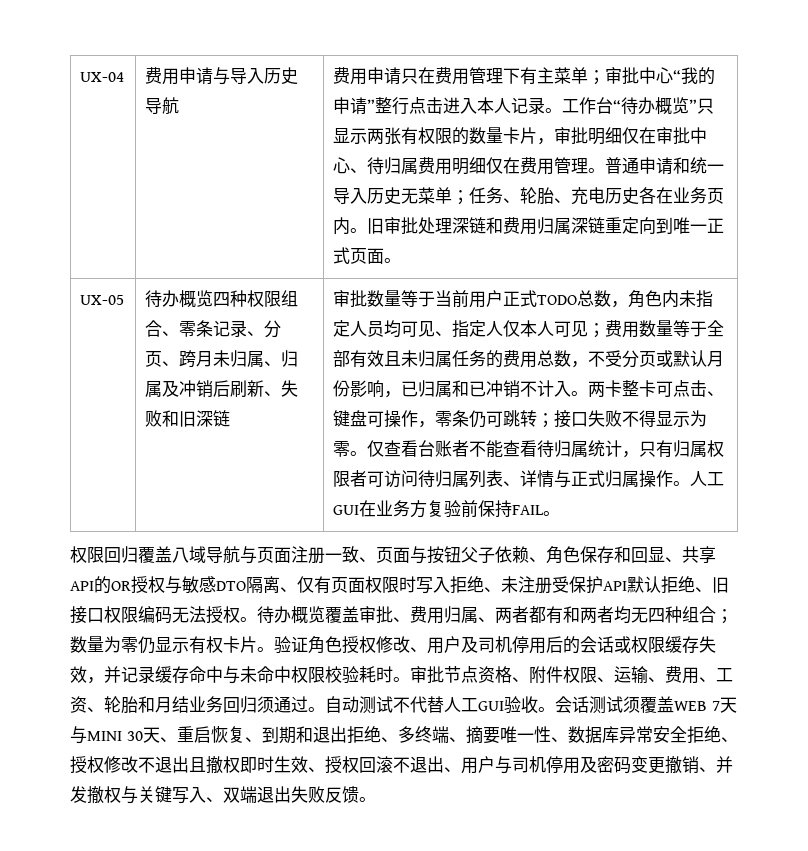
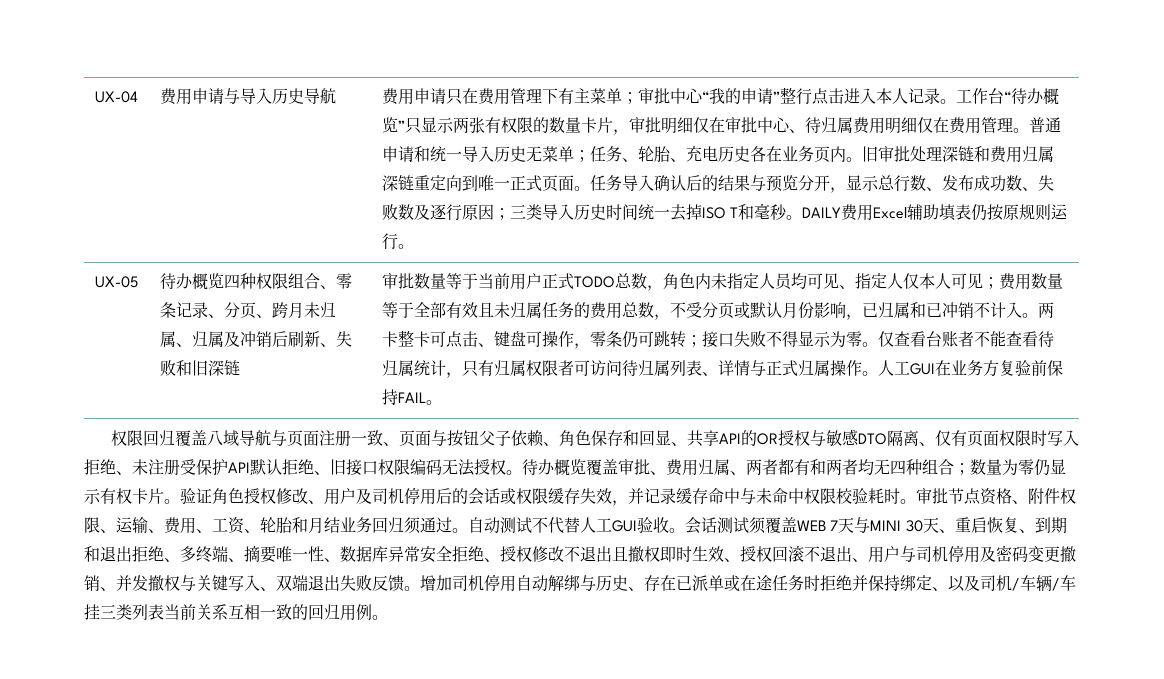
(402, 260) none -> [589,175,1054,193] [381,203,1069,221] [381,233,414,250] 任务导入确认后的结果与预览分开，显示总行数、发布成功数、失败数及逐行原因；三类导入历史时间统一去掉ISO T和毫秒。DAILY费用Excel辅助填表仍按原规则运行。
(376, 799) none -> [420,574,1076,592] [84,604,388,621] 增加司机停用自动解绑与历史、存在已派单或在途任务时拒绝并保持绑定、以及司机/车辆/车挂三类列表当前关系互相一致的回归用例。

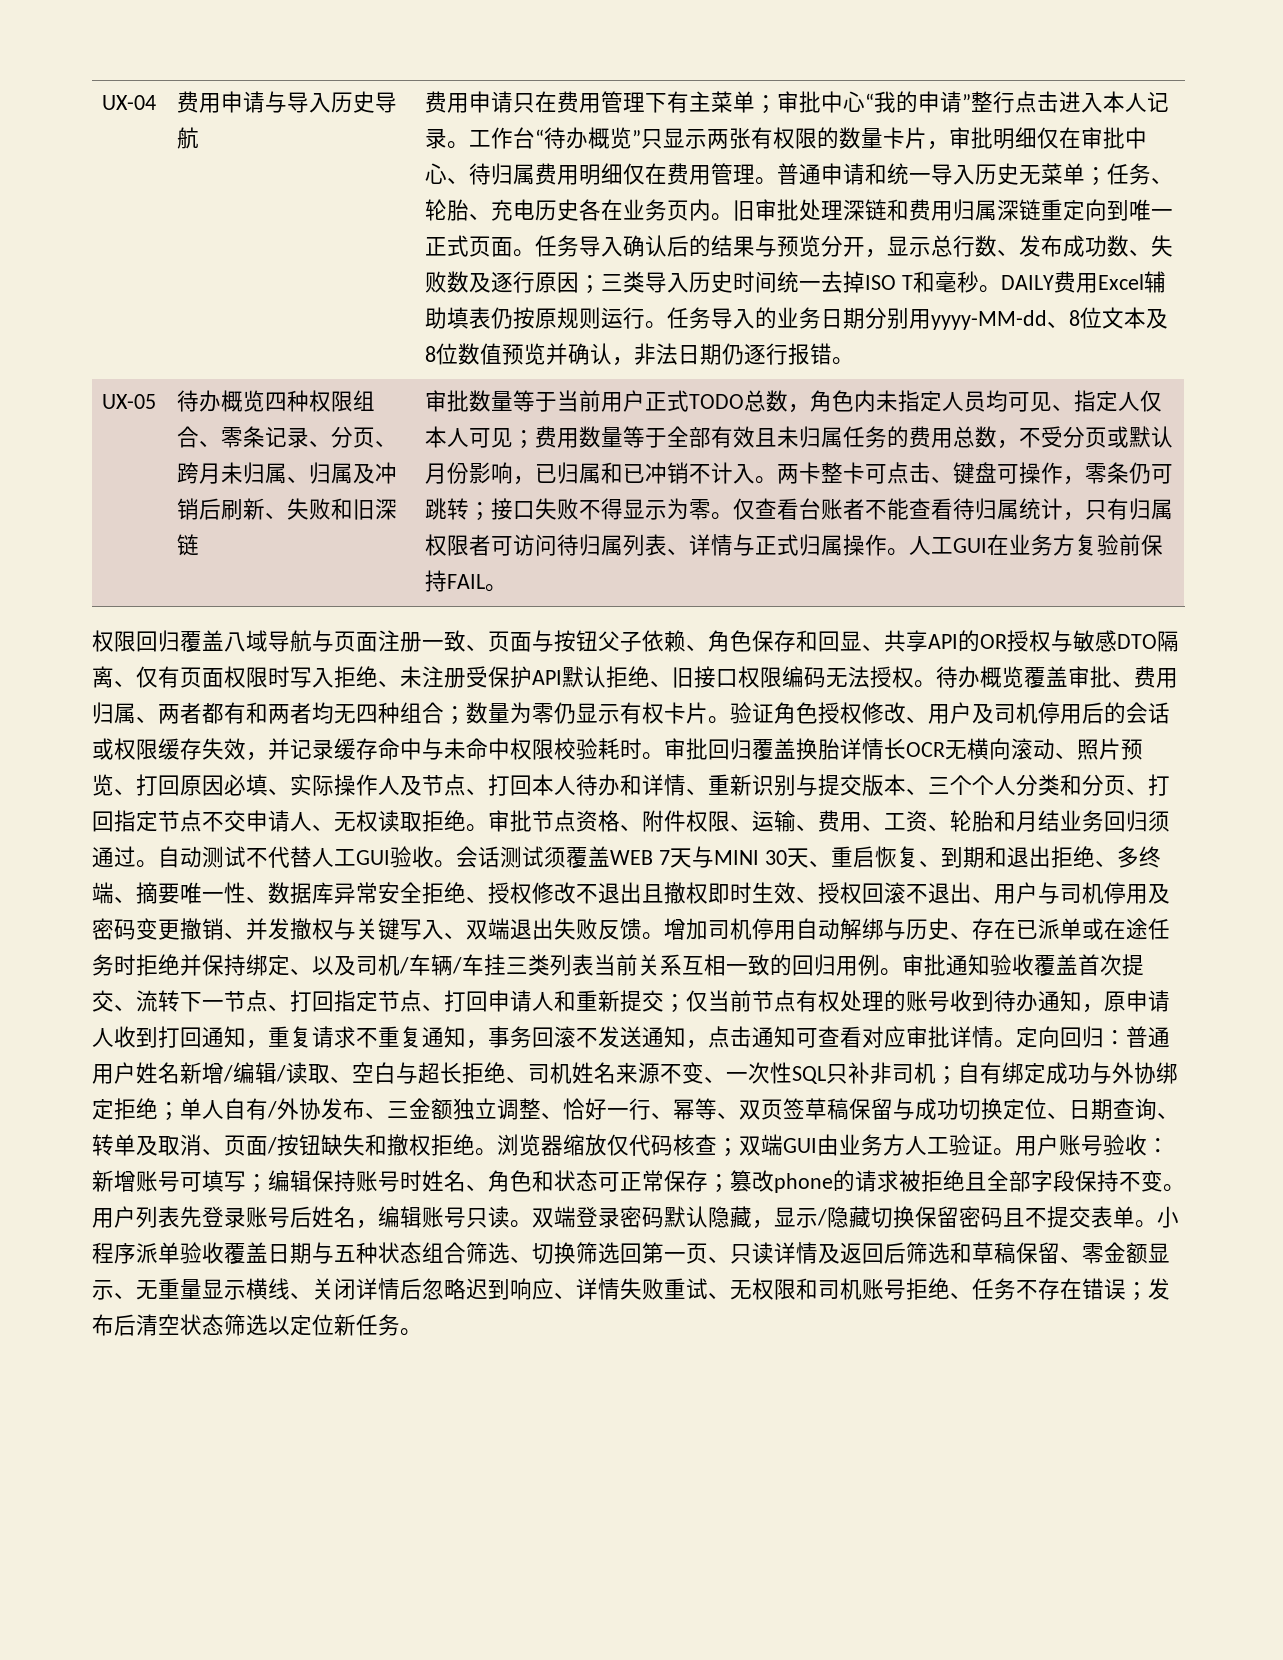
(414, 246) none -> [667,307,1169,330] [425,343,855,366] 任务导入的业务日期分别用yyyy-MM-dd、8位文本及8位数值预览并确认，非法日期仍逐行报错。
(948, 496) none -> [708,738,1143,760] [92,774,1170,796] [92,810,532,832] 回归覆盖换胎详情长OCR无横向滚动、照片预览、打回原因必填、实际操作人及节点、打回本人待办和详情、重新识别与提交版本、三个个人分类和分页、打回指定节点不交申请人、无权读取拒绝。审批
(388, 617) none -> [902,954,1144,976] [92,990,1170,1013] [92,1026,1170,1049] [92,1062,1178,1085] [92,1098,1179,1121] [92,1134,1169,1157] [92,1170,1185,1193] [92,1206,1179,1229] [92,1242,1170,1264] [92,1278,1170,1301] [92,1314,422,1336] 审批通知验收覆盖首次提交、流转下一节点、打回指定节点、打回申请人和重新提交；仅当前节点有权处理的账号收到待办通知，原申请人收到打回通知，重复请求不重复通知，事务回滚不发送通知，点击通知可查看对应审批详情。定向回归：普通用户姓名新增/编辑/读取、空白与超长拒绝、司机姓名来源不变、一次性SQL只补非司机；自有绑定成功与外协绑定拒绝；单人自有/外协发布、三金额独立调整、恰好一行、幂等、双页签草稿保留与成功切换定位、日期查询、转单及取消、页面/按钮缺失和撤权拒绝。浏览器缩放仅代码核查；双端GUI由业务方人工验证。用户账号验收：新增账号可填写；编辑保持账号时姓名、角色和状态可正常保存；篡改phone的请求被拒绝且全部字段保持不变。用户列表先登录账号后姓名，编辑账号只读。双端登录密码默认隐藏，显示/隐藏切换保留密码且不提交表单。小程序派单验收覆盖日期与五种状态组合筛选、切换筛选回第一页、只读详情及返回后筛选和草稿保留、零金额显示、无重量显示横线、关闭详情后忽略迟到响应、详情失败重试、无权限和司机账号拒绝、任务不存在错误；发布后清空状态筛选以定位新任务。

